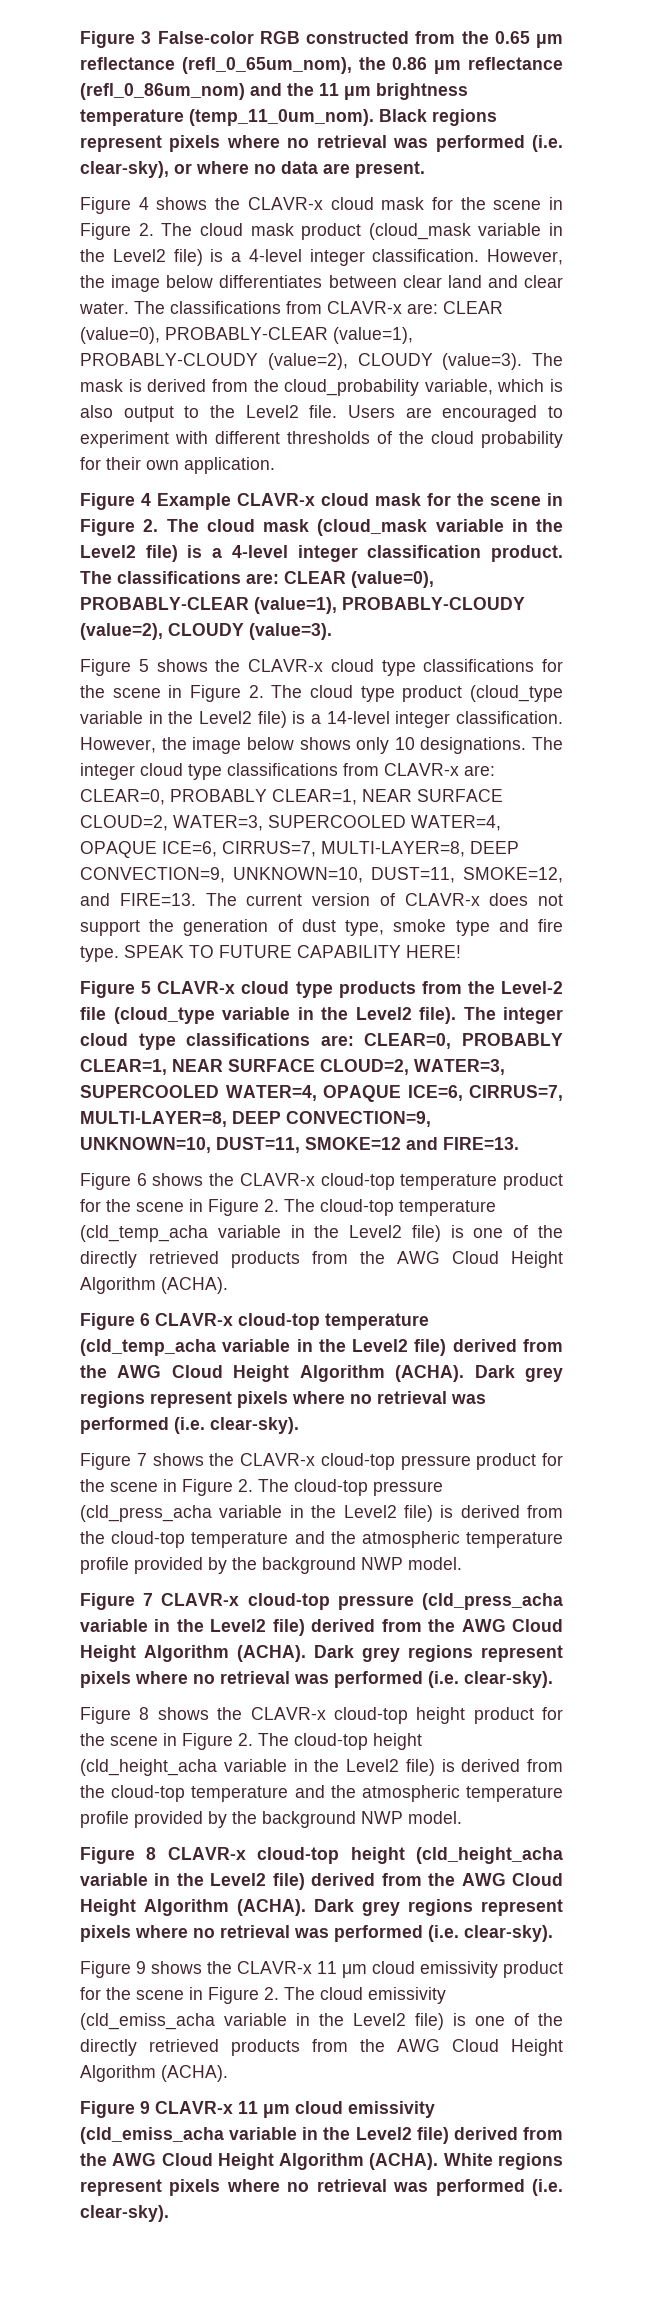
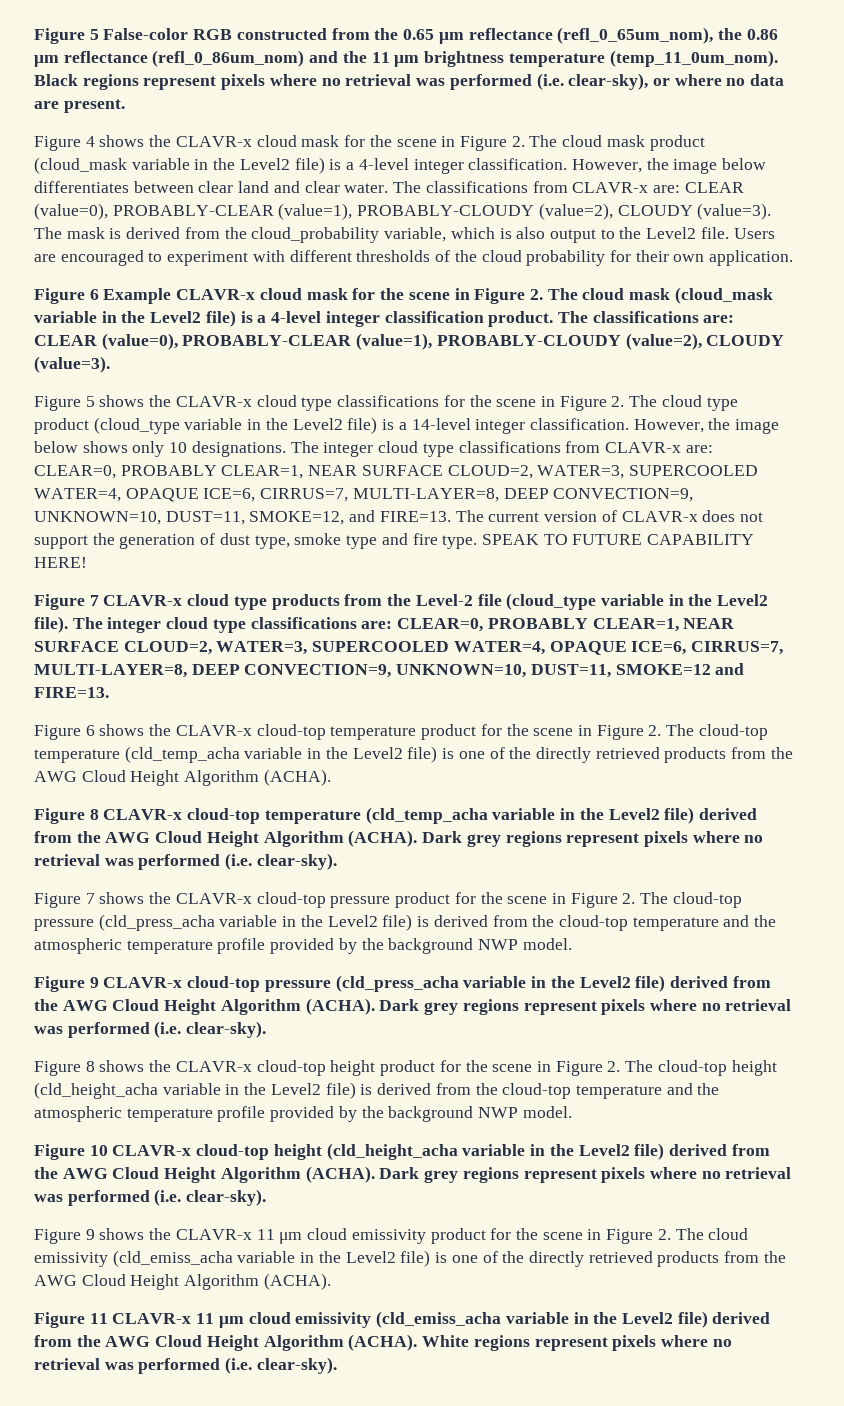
[80,31,152,48] Figure 3 -> [34,28,99,44] Figure 5
[141,493,151,506] 4 -> [89,289,99,300] 6
[141,981,152,994] 5 -> [89,595,99,606] 7
[140,1313,150,1326] 6 -> [89,809,99,820] 8
[143,1593,154,1606] 7 -> [89,977,99,988] 9
[146,1847,157,1860] 8 -> [89,1145,108,1156] 10
[140,2101,150,2114] 9 -> [89,1313,108,1324] 11

